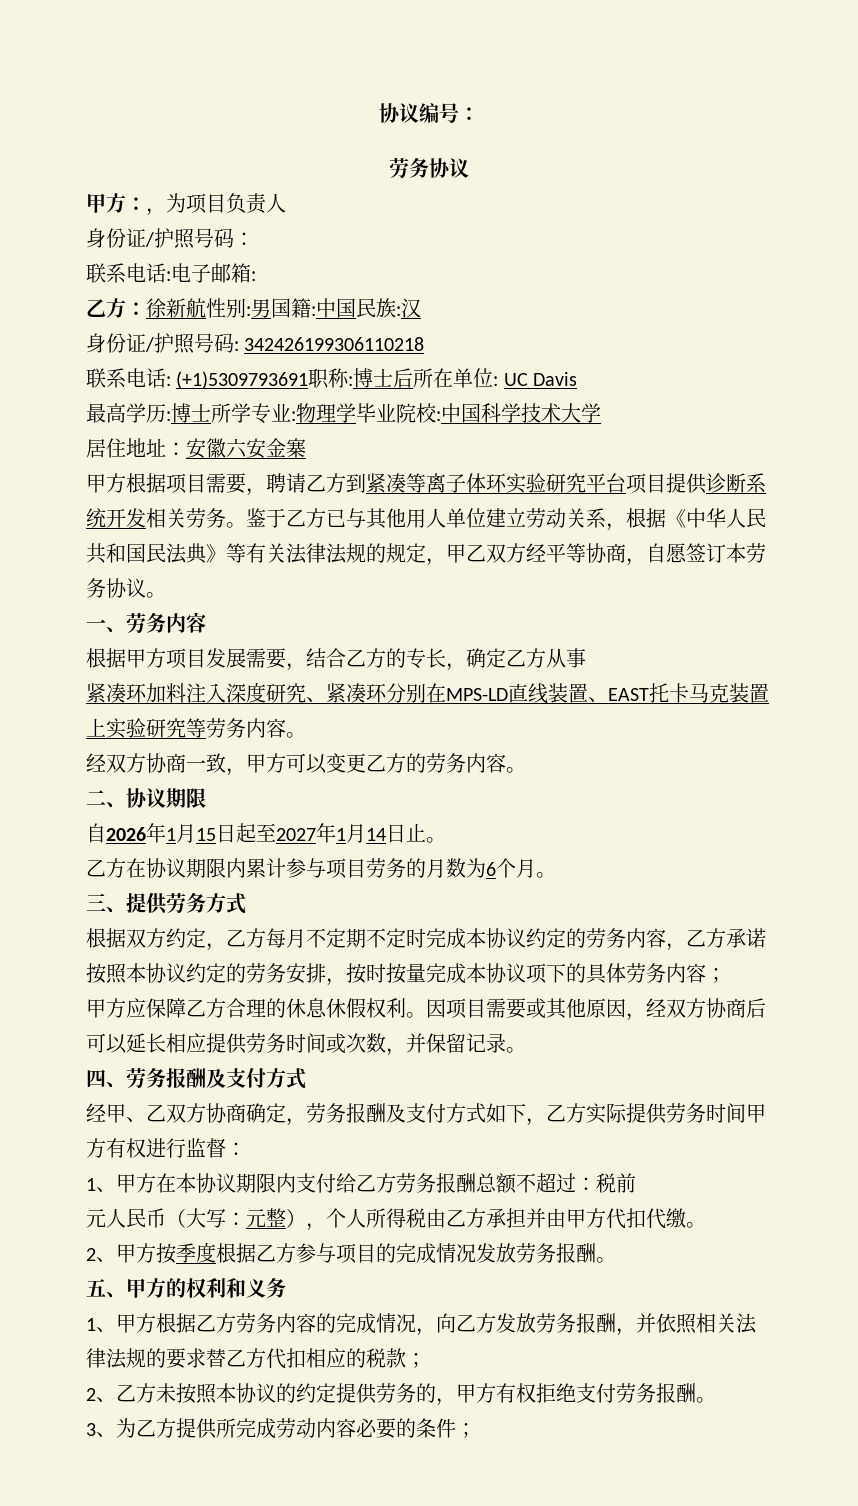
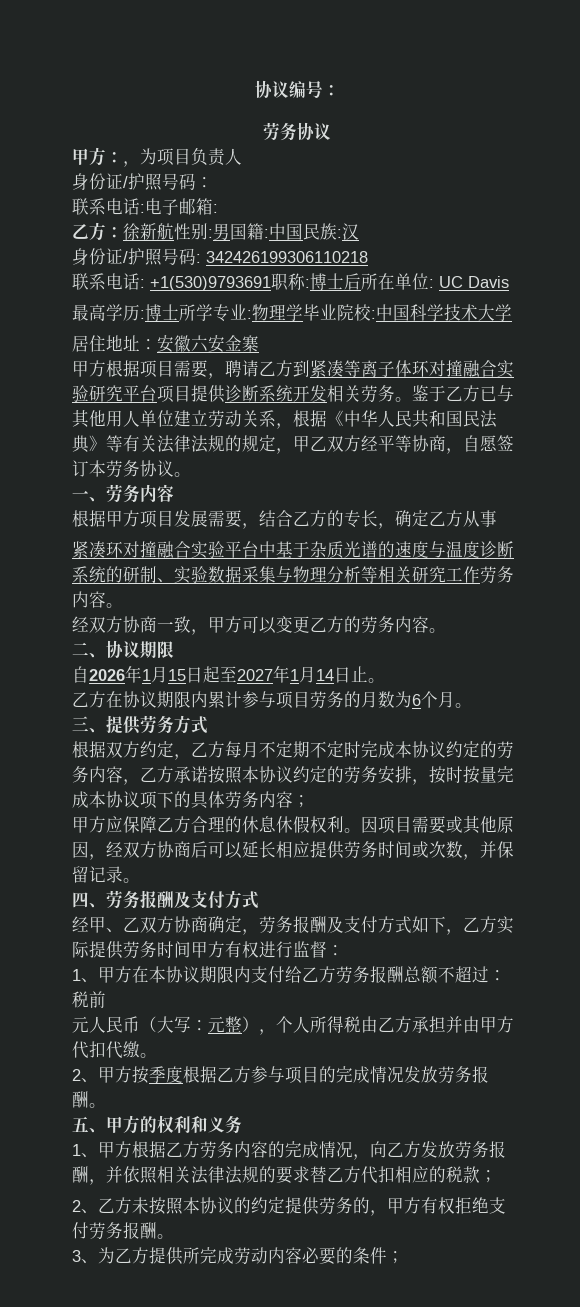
[176,371,309,389] (+1)5309793691 -> [150,276,271,291] +1(530)9793691
(507, 483) none -> [429,360,497,378] 对撞融合
[146,682,769,704] [86,718,206,739] 加料注入深度研究、紧凑环分别在MPS-LD直线装置、EAST托卡马克装置上实验研究等 -> [123,541,514,559] [72,566,480,584] 对撞融合实验平台中基于杂质光谱的速度与温度诊断系统的研制、实验数据采集与物理分析等相关研究工作

